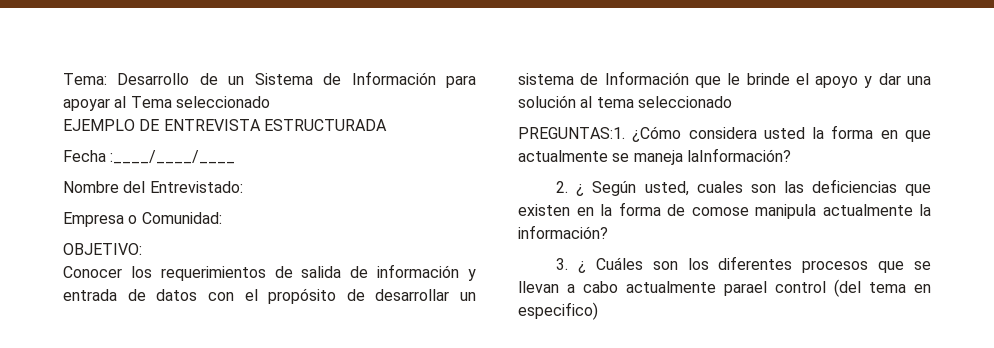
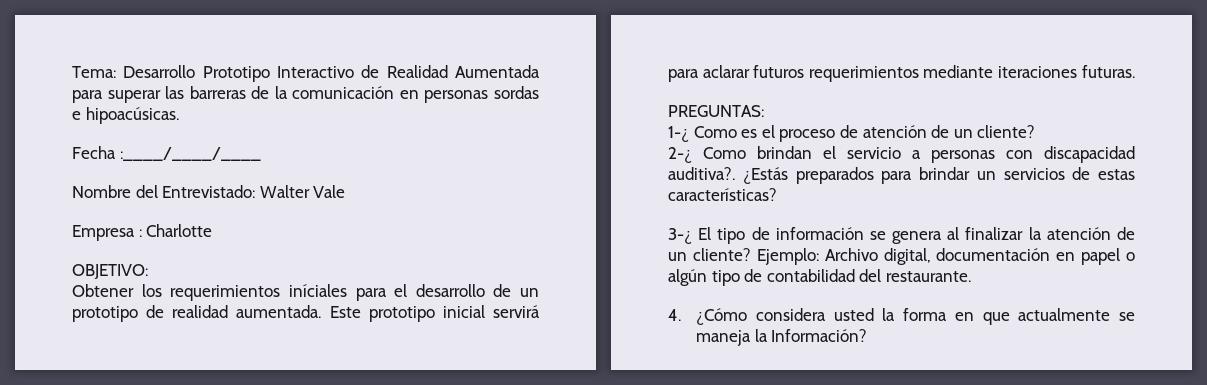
[199,71,476,88] [63,96,270,111] [63,119,387,131] de un Sistema de Información para apoyar al Tema seleccionado // EJEMPLO DE ENTREVISTA ESTRUCTURADA -> [202,65,540,82] [72,86,539,103] [72,107,179,124] Prototipo Interactivo de Realidad Aumentada para superar las barreras de la comunicación en personas sordas e hipoacúsicas.
(243, 187) none -> [259,185,346,198] Walter Vale
[128,212,222,224] o Comunidad: -> [138,224,213,237] : Charlotte
[63,266,122,278] Conocer -> [72,284,134,297] Obtener
[274,264,476,281] [63,288,476,304] [518,71,932,88] [518,95,732,108] [518,127,625,139] de salida de información y entrada de datos con el propósito de desarrollar un sistema de Información que le brinde el apoyo y dar una solución al tema seleccionado // PREGUNTAS:1. -> [288,284,539,301] [72,305,540,322] [668,65,1135,82] [668,105,764,117] [668,125,1036,142] [668,146,1135,163] [668,167,1135,184] [668,188,777,201] [668,227,1135,244] [668,248,1135,265] [668,269,971,286] [668,309,681,321] iníciales para el desarrollo de un prototipo de realidad aumentada. Este prototipo inicial servirá para aclarar futuros requerimientos mediante iteraciones futuras. // PREGUNTAS: // 1-¿ Como es el proceso de atención de un cliente? // 2-¿ Como brindan el servicio a personas con discapacidad auditiva?. ¿Estás preparados para brindar un servicios de estas características? // 3-¿ El tipo de información se genera al finalizar la atención de un cliente? Ejemplo: Archivo digital, documentación en papel o algún tipo de contabilidad del restaurante. // 4.
[686,148,791,162] [556,179,931,196] [518,202,931,219] [518,225,608,239] [556,256,931,273] [518,279,931,297] [518,302,598,320] laInformación? // 2. ¿ Según usted, cuales son las deficiencias que existen en la forma de comose manipula actualmente la información? // 3. ¿ Cuáles son los diferentes procesos que se llevan a cabo actualmente parael control (del tema en especifico) -> [754,329,868,342] la Información?

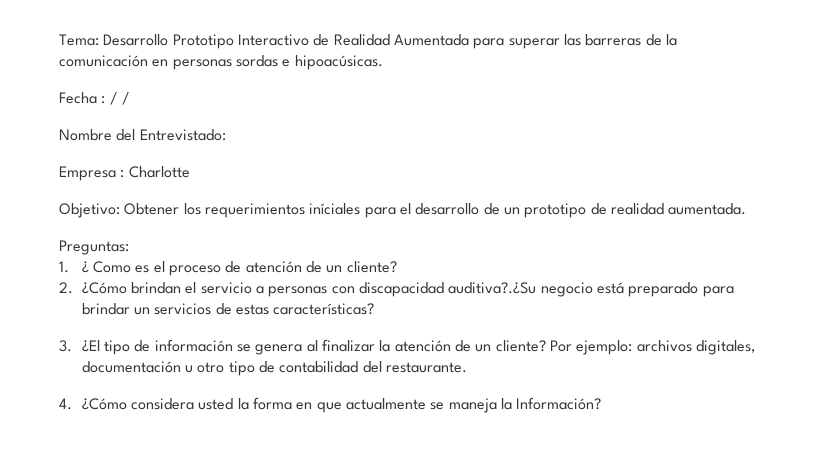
[119,147,261,161] :____/____/____ -> [101,92,130,105] : / /
[259,185,346,198] Walter Vale -> (226, 135) none
[72,264,148,279] OBJETIVO: // -> [59,203,120,218] Objetivo:
[329,305,540,322] [668,65,1135,82] [668,105,764,117] [668,126,689,142] Este prototipo inicial servirá para aclarar futuros requerimientos mediante iteraciones futuras. // PREGUNTAS: // 1-¿ -> [59,240,129,255] [59,261,89,273] // Preguntas: // 1. ¿
[668,147,746,163] 2-¿ Como -> [59,282,127,294] 2. ¿Cómo
[668,167,874,184] auditiva?. ¿Estás preparados -> [448,282,699,297] auditiva?.¿Su negocio está preparado
[668,227,712,244] 3-¿ El -> [59,340,100,352] 3. ¿El
[756,248,1135,265] [668,269,707,286] Ejemplo: Archivo digital, documentación en papel o algún -> [549,340,755,355] [81,361,225,373] Por ejemplo: archivos digitales, documentación u otro

